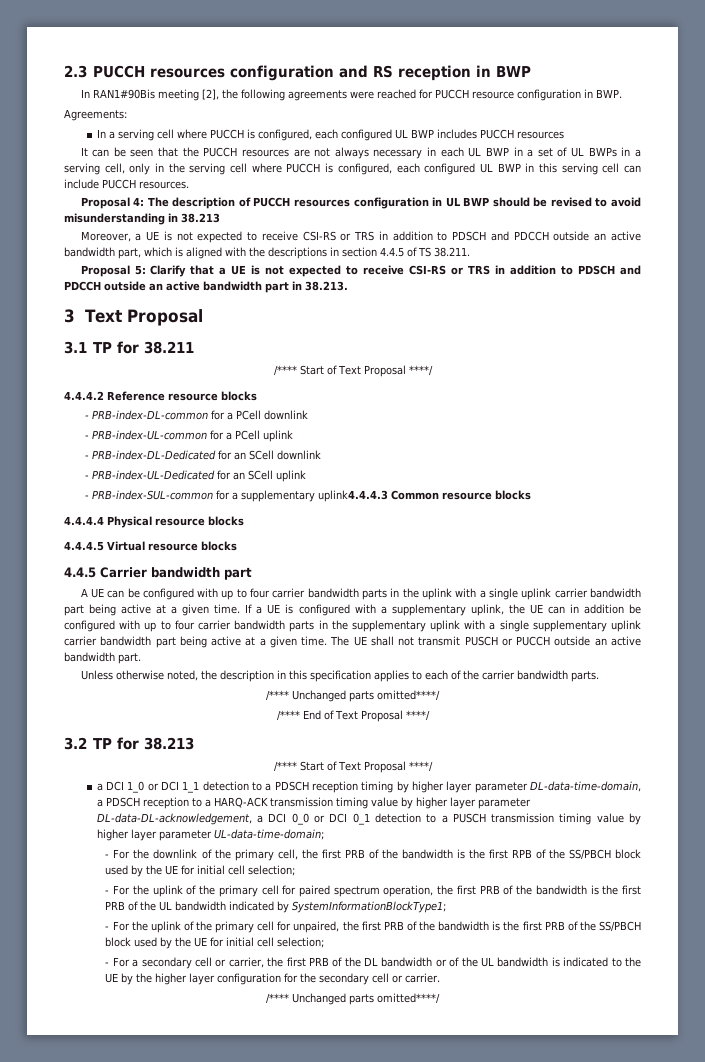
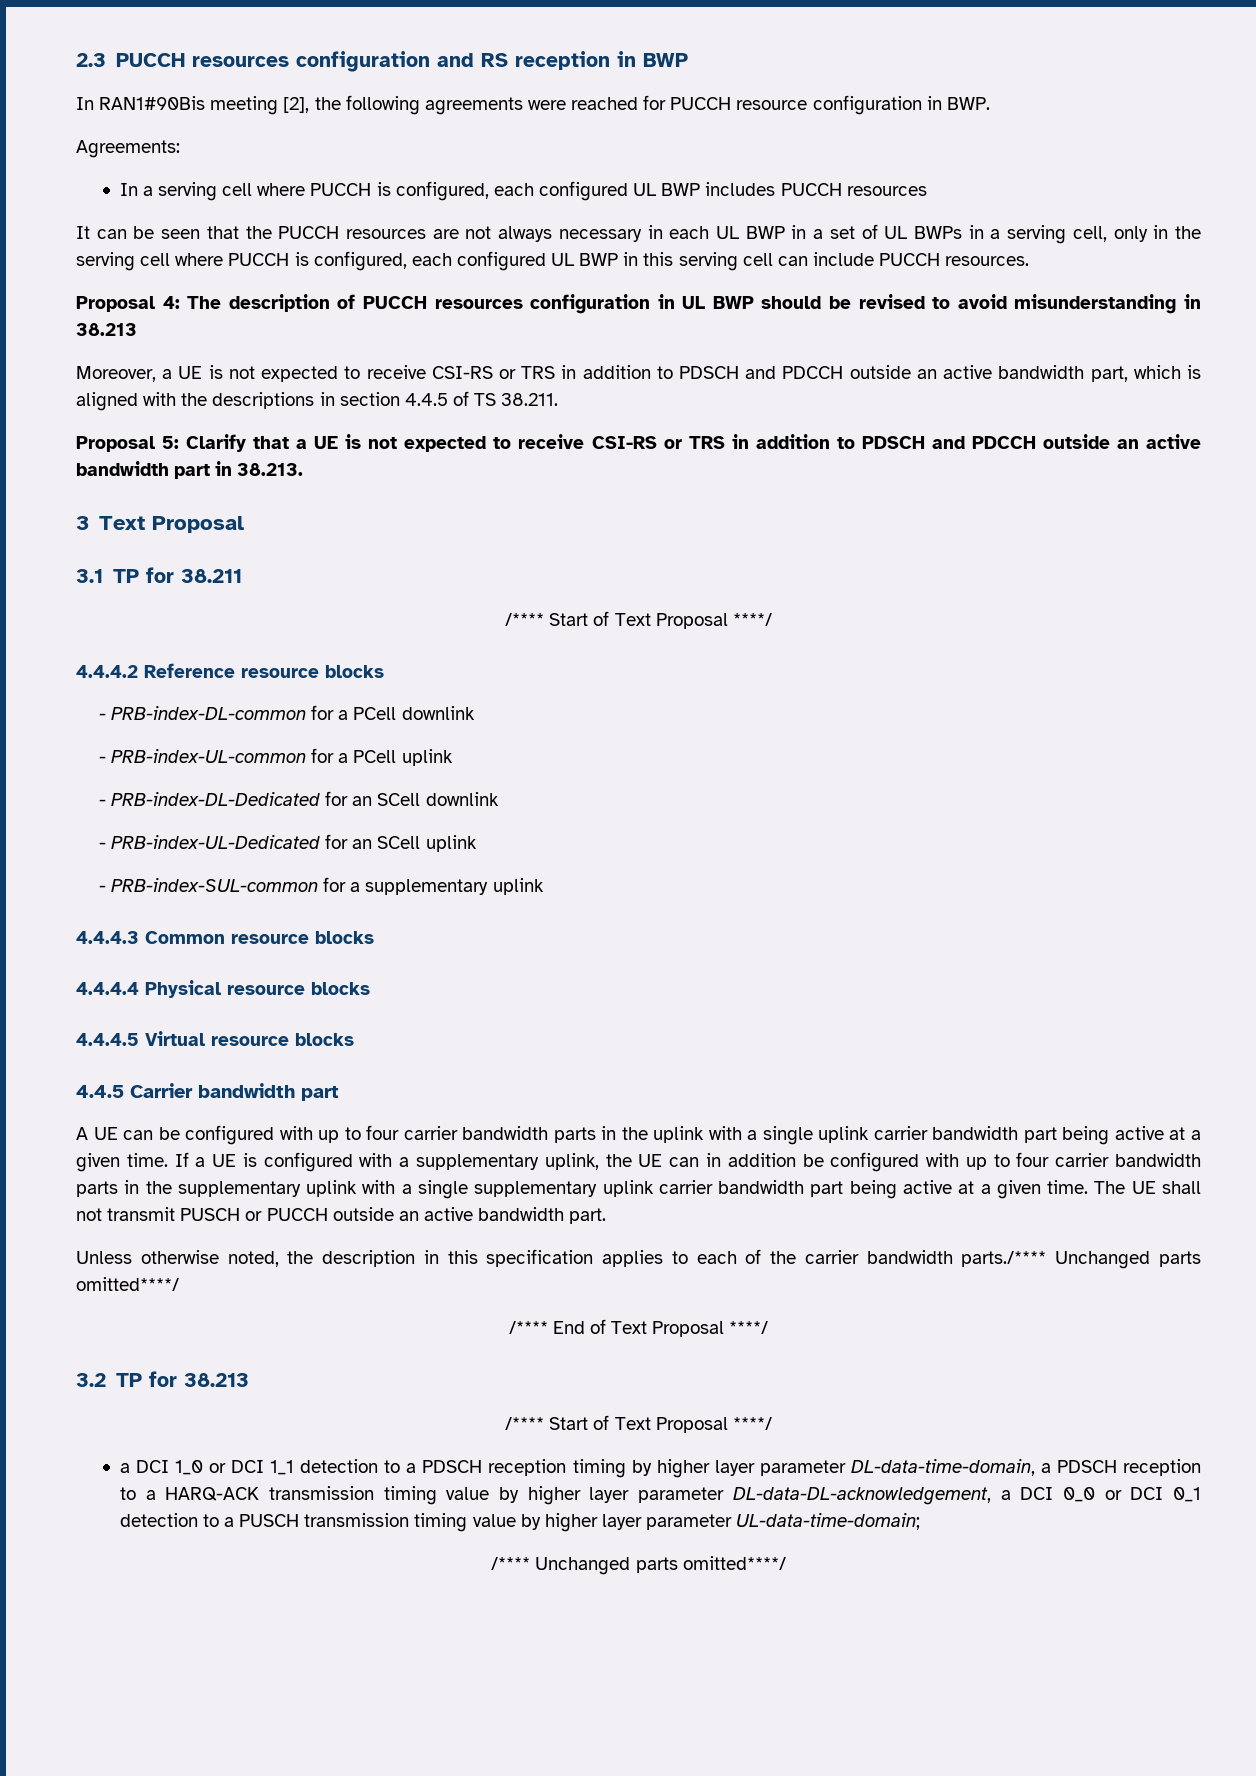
[317,490,388,502] uplink4.4.4.3 -> [492,878,544,895] [76,931,139,944] uplink // 4.4.4.3
[570,671,599,682] [266,690,289,701] parts. // /**** -> [961,1251,1047,1267] parts./****
[105,849,641,861] [105,865,296,877] [105,885,641,897] [105,901,447,913] [105,921,641,933] [105,937,325,949] [105,957,641,969] [105,973,441,985] // - For the downlink of the primary cell, the first PRB of the bandwidth is the first RPB of the SS/PBCH block used by the UE for initial cell selection; // - For the uplink of the primary cell for paired spectrum operation, the first PRB of the bandwidth is the first PRB of the UL bandwidth indicated by SystemInformationBlockType1; // - For the uplink of the primary cell for unpaired, the first PRB of the bandwidth is the first PRB of the SS/PBCH block used by the UE for initial cell selection; // - For a secondary cell or carrier, the first PRB of the DL bandwidth or of the UL bandwidth is indicated to the UE by the higher layer configuration for the secondary cell or carrier. -> (921, 1521) none

